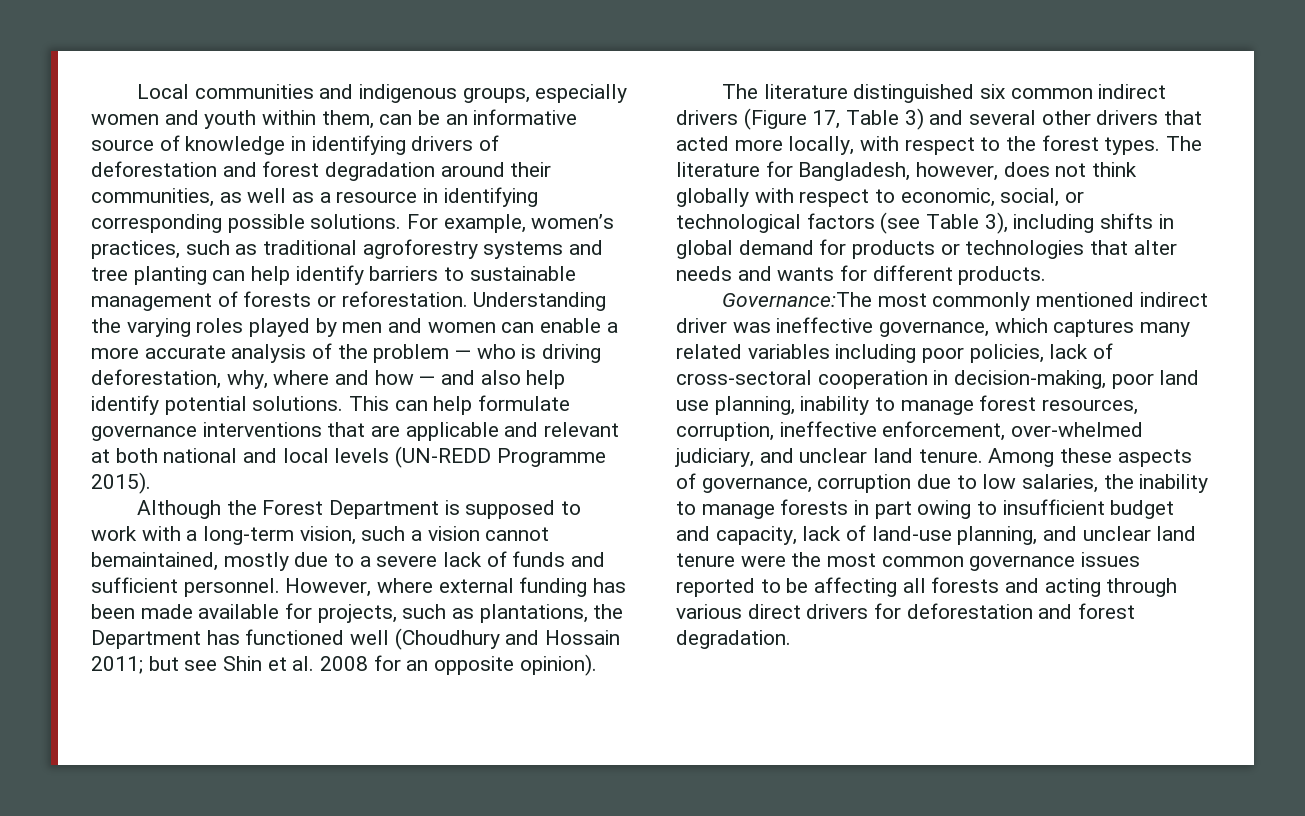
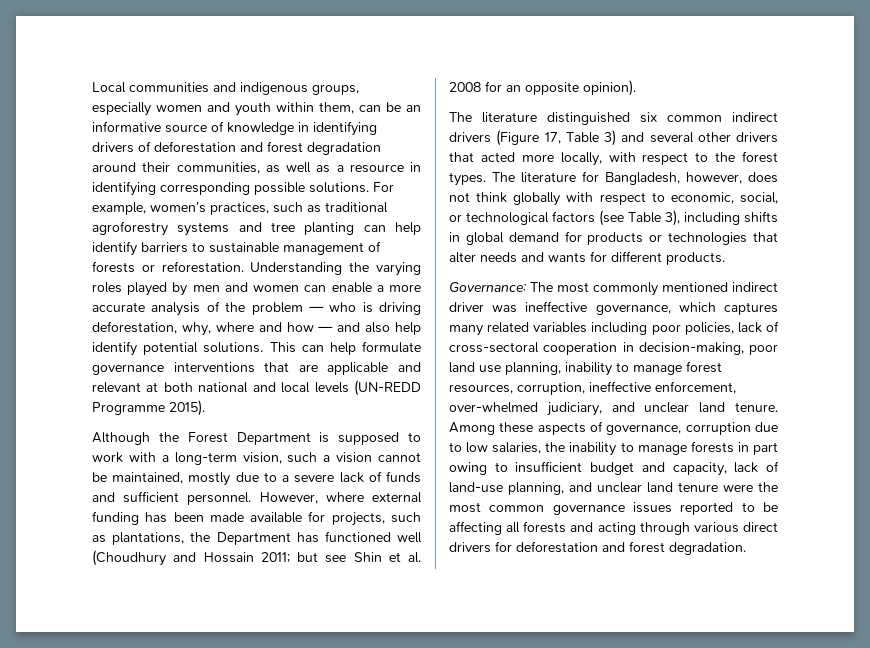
[91,552,218,571] bemaintained, -> [92,472,184,484] be maintained,
[722,292,873,307] Governance:The -> [449,282,553,292] Governance: The

